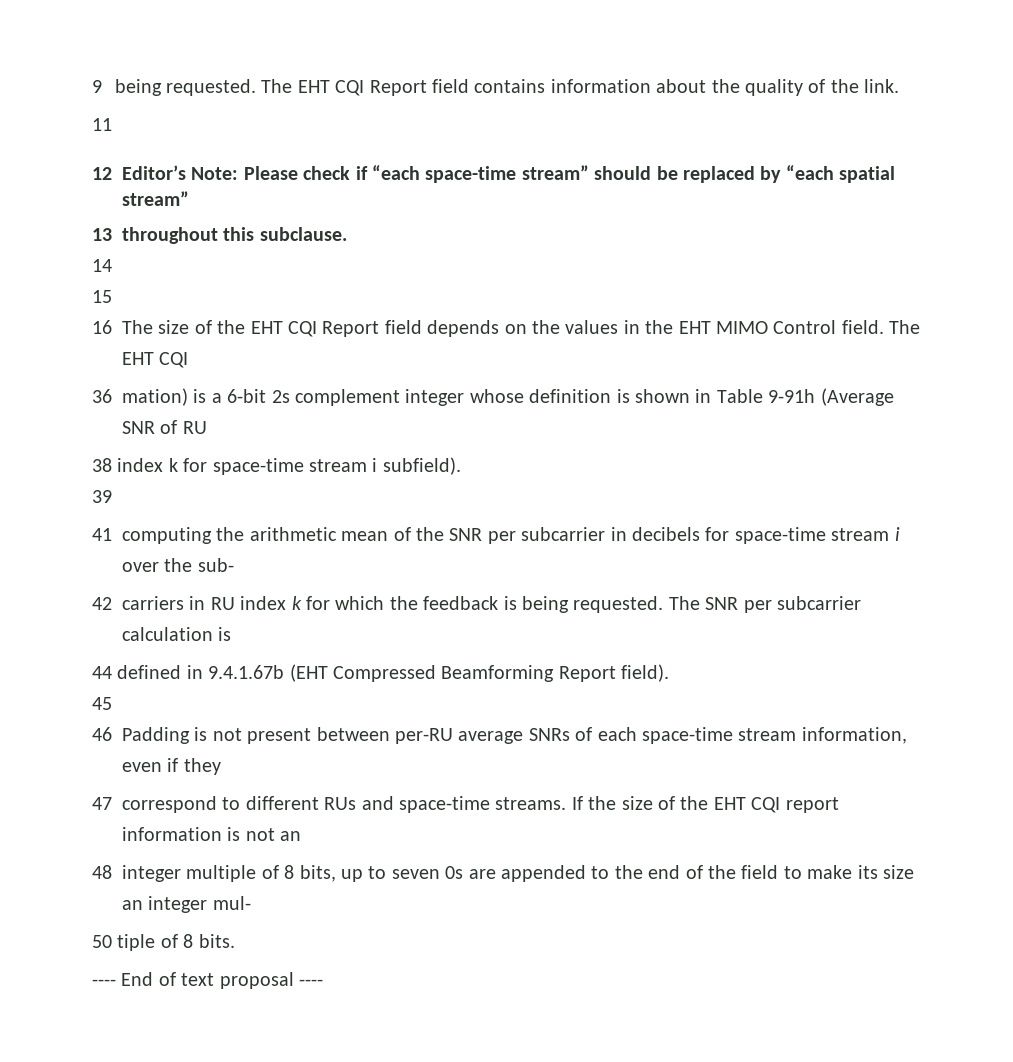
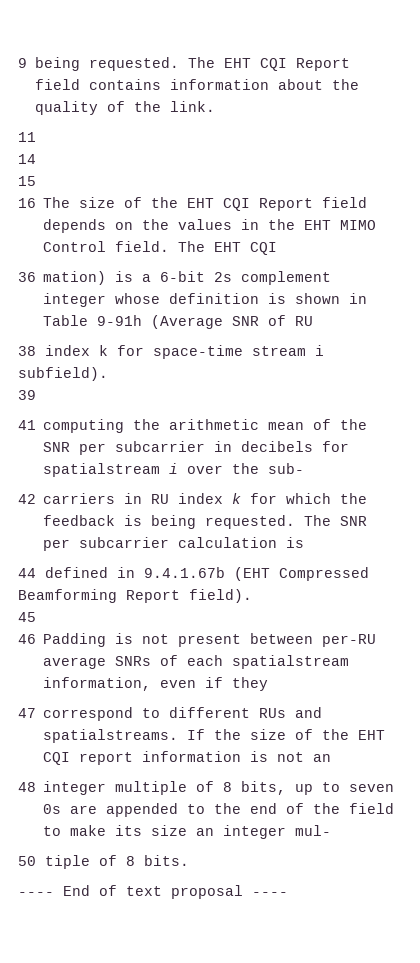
[92,165,896,183] [122,191,189,206] [92,227,347,244] // 12 Editor’s Note: Please check if “each space-time stream” should be replaced by “each spatial stream” // 13 throughout this subclause. -> (36, 137) none
[734,527,890,544] space-time stream -> [43,463,161,477] spatialstream
[641,727,797,744] space-time stream -> [232,655,350,669] spatialstream
[399,796,567,813] space-time streams. -> [43,729,179,743] spatialstreams.

